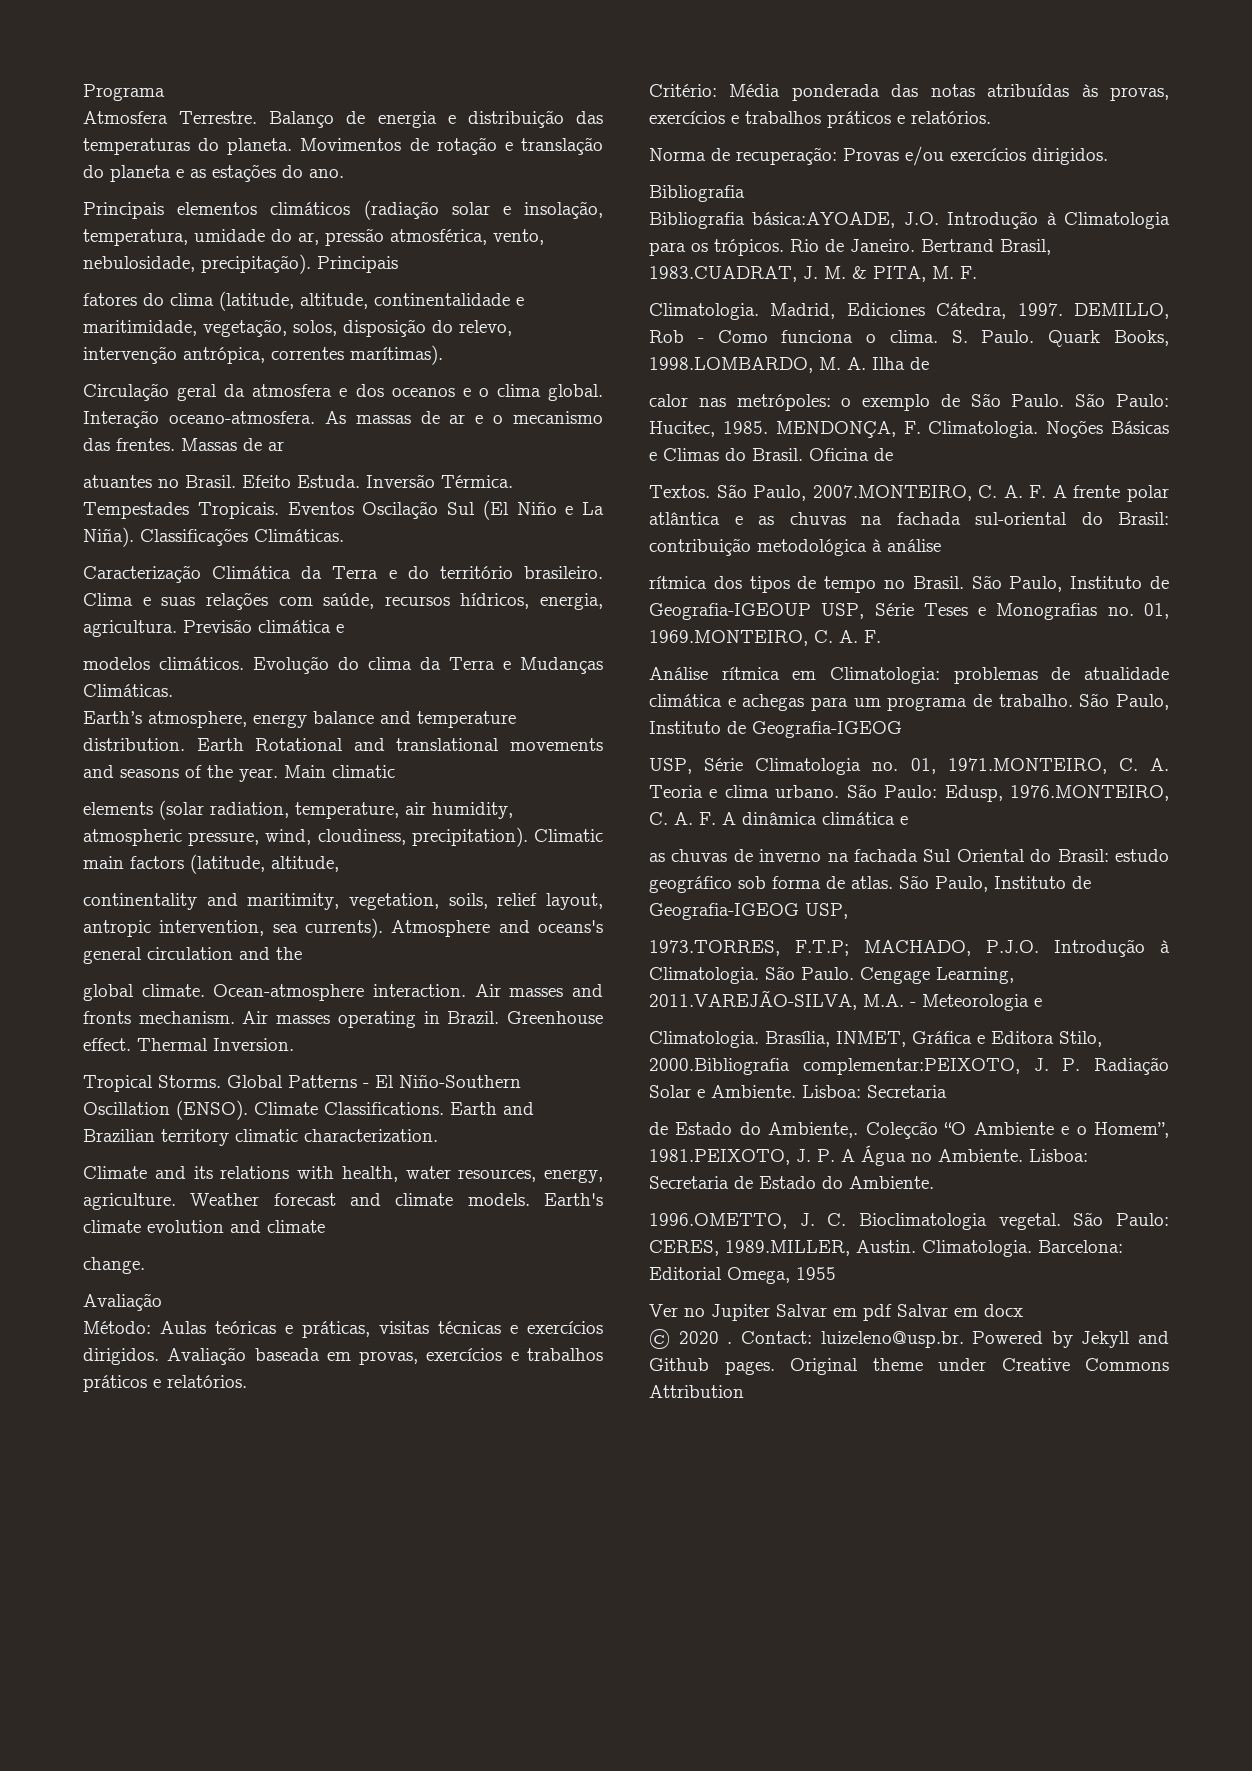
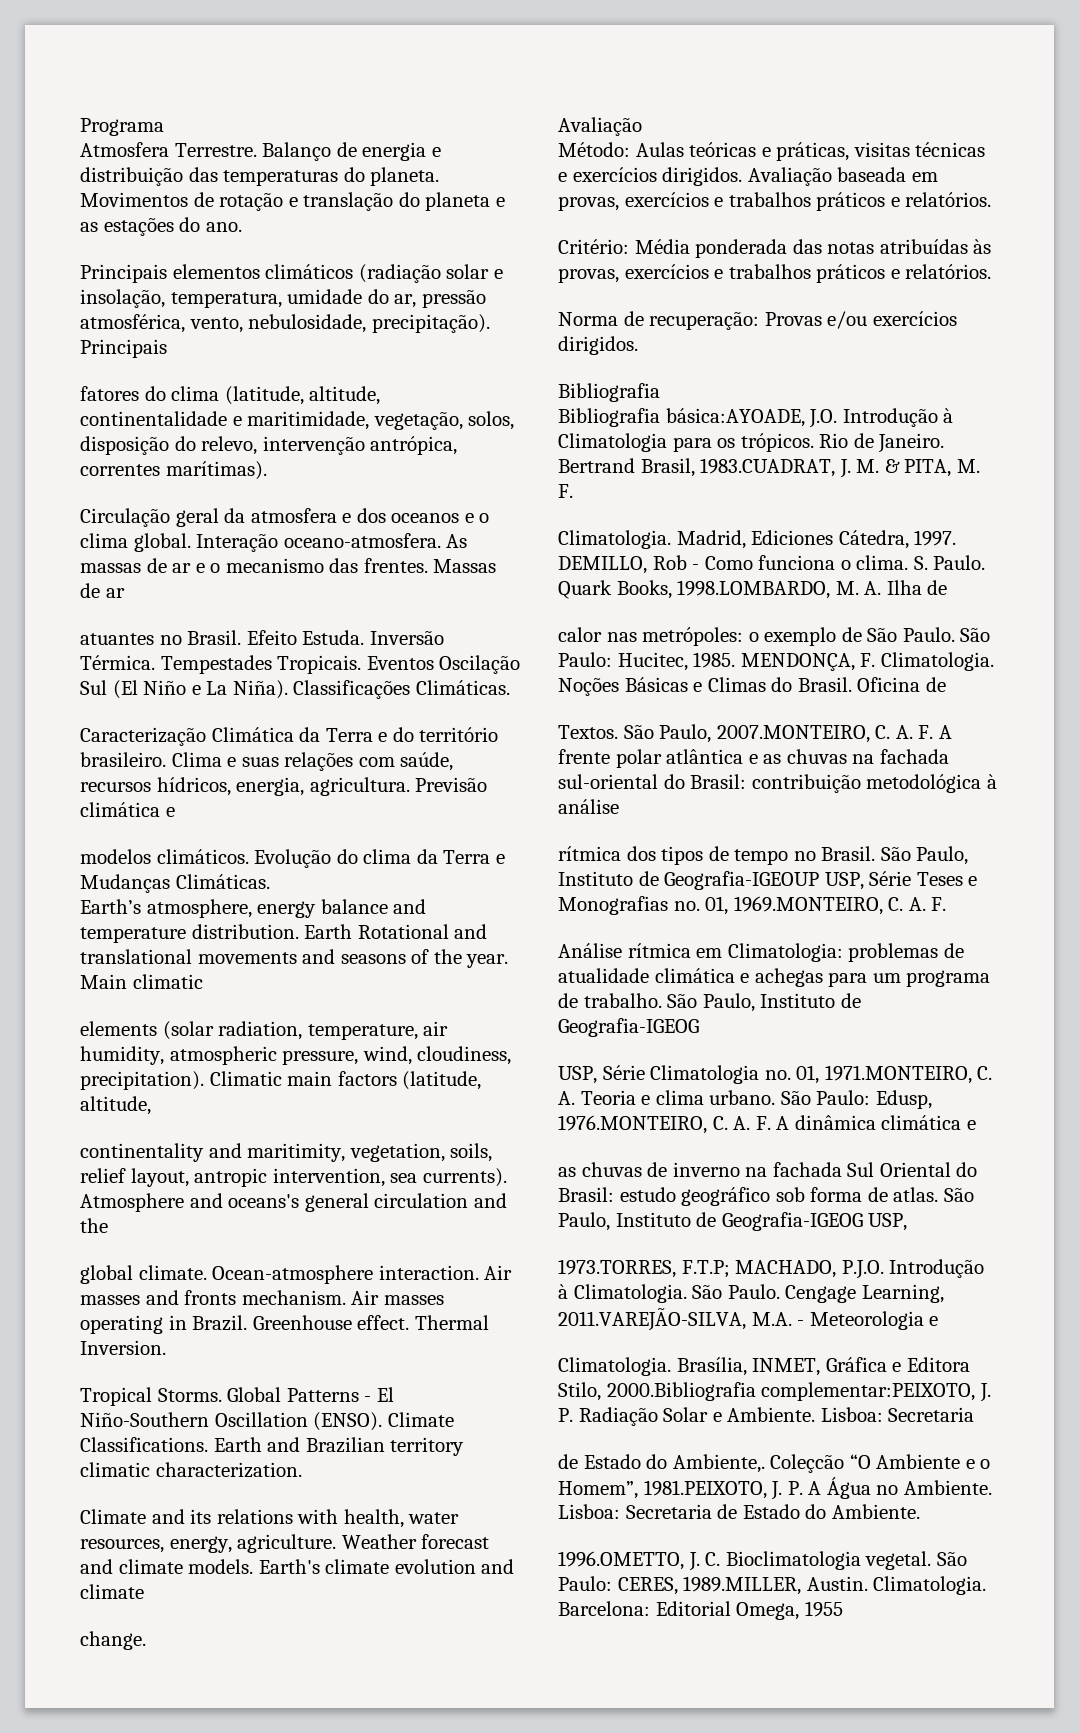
[649,1304,1023,1321] [649,1329,1169,1349] [649,1358,1169,1375] [649,1385,744,1398] // Ver no Jupiter Salvar em pdf Salvar em docx // © 2020 . Contact: luizeleno@usp.br. Powered by Jekyll and Github pages. Original theme under Creative Commons Attribution -> (843, 1609) none

